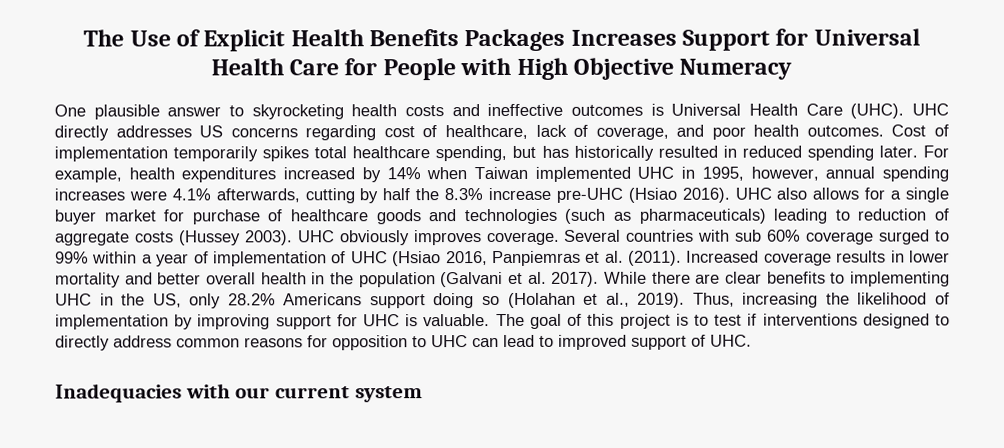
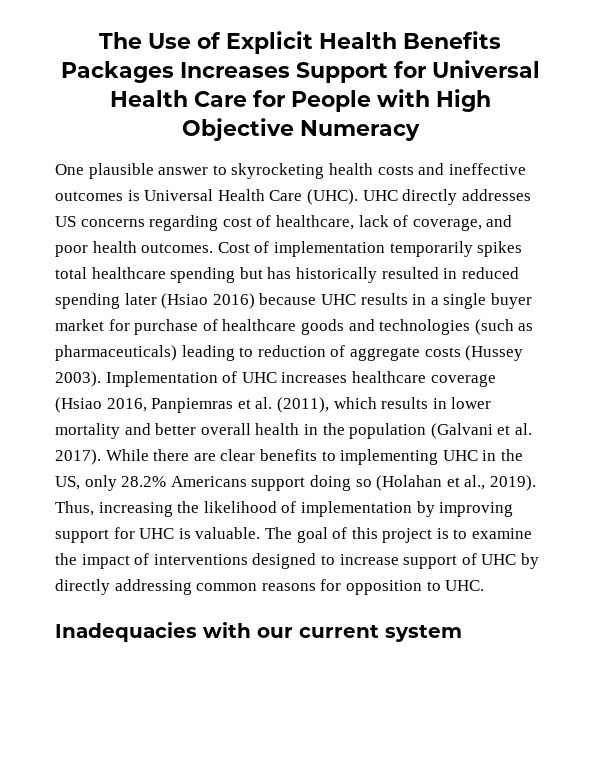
[435,145,508,162] spending, -> [170,267,236,283] spending
[878,145,949,158] [54,166,949,183] [54,187,886,204] later. For example, health expenditures increased by 14% when Taiwan implemented UHC in 1995, however, annual spending increases were 4.1% afterwards, cutting by half the 8.3% increase pre-UHC (Hsiao 2016). UHC also allows for -> [124,293,427,309] later (Hsiao 2016) because UHC results in
[297,229,950,246] [55,251,388,267] UHC obviously improves coverage. Several countries with sub 60% coverage surged to 99% within a year of implementation of UHC -> [105,371,496,387] Implementation of UHC increases healthcare coverage
[628,250,832,266] (2011). Increased coverage -> [276,397,377,413] (2011), which
[714,313,951,329] [55,335,172,351] test if interventions designed to directly address -> [472,528,533,539] [55,553,539,569] [55,579,192,595] examine the impact of interventions designed to increase support of UHC by directly addressing
[431,334,706,350] UHC can lead to improved support of -> (441, 586) none

